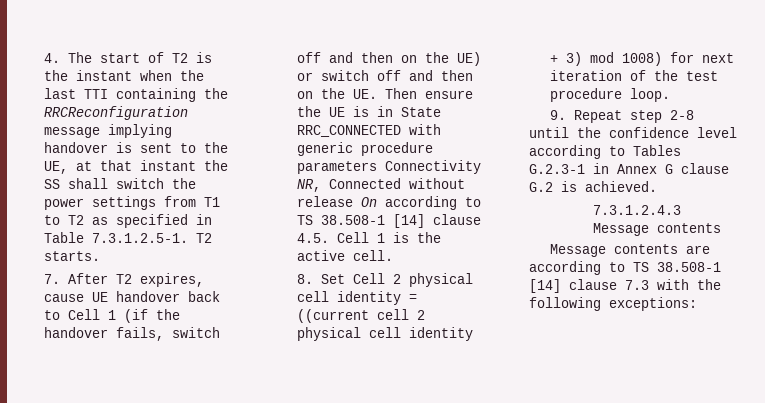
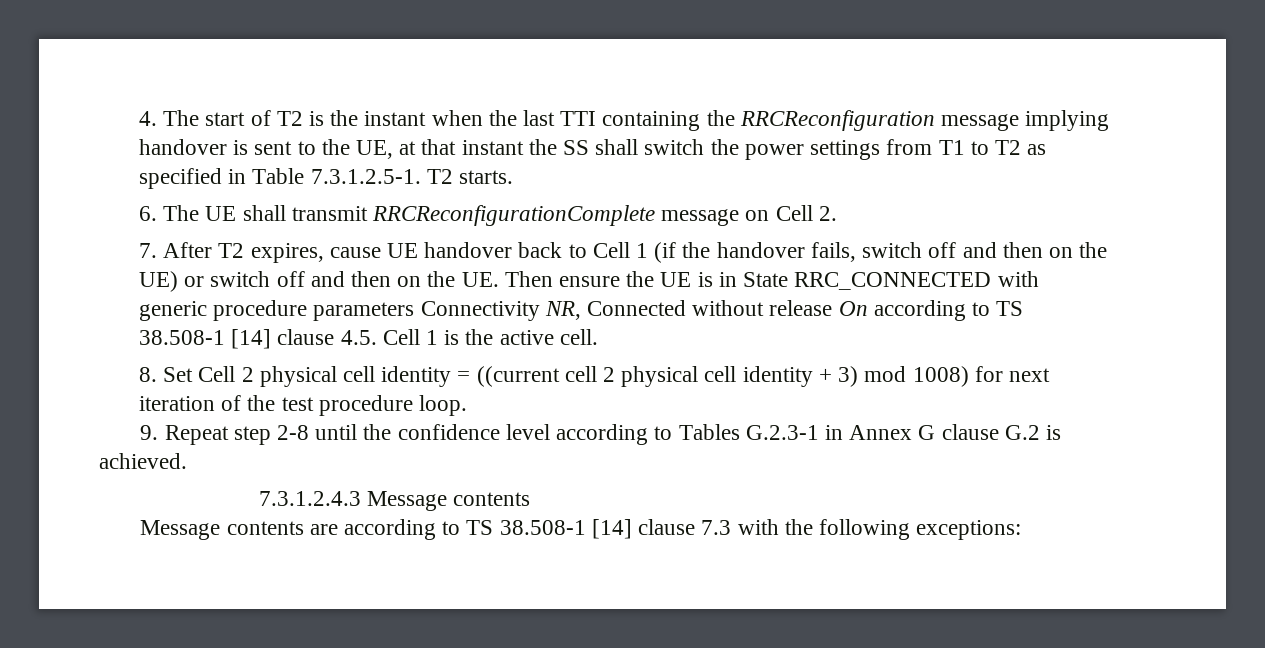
(101, 256) none -> [138,205,837,226] // 6. The UE shall transmit RRCReconfigurationComplete message on Cell 2.

